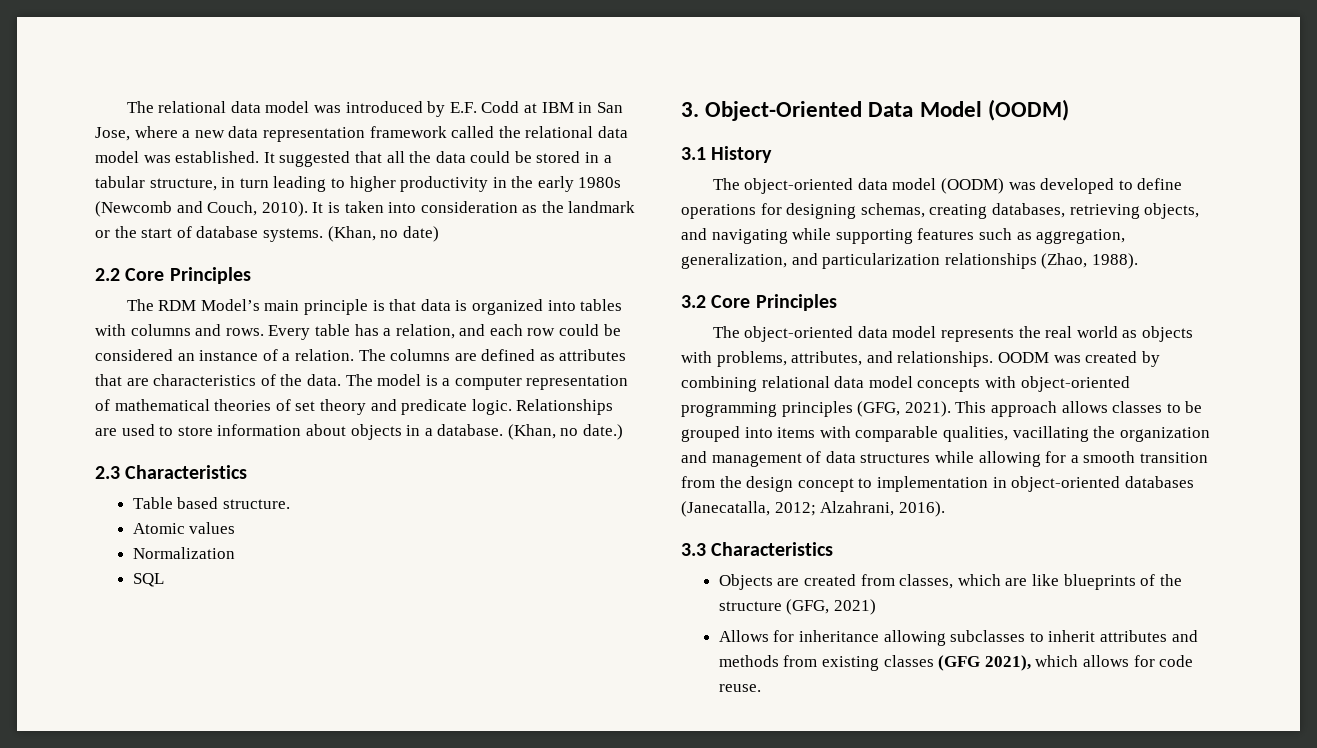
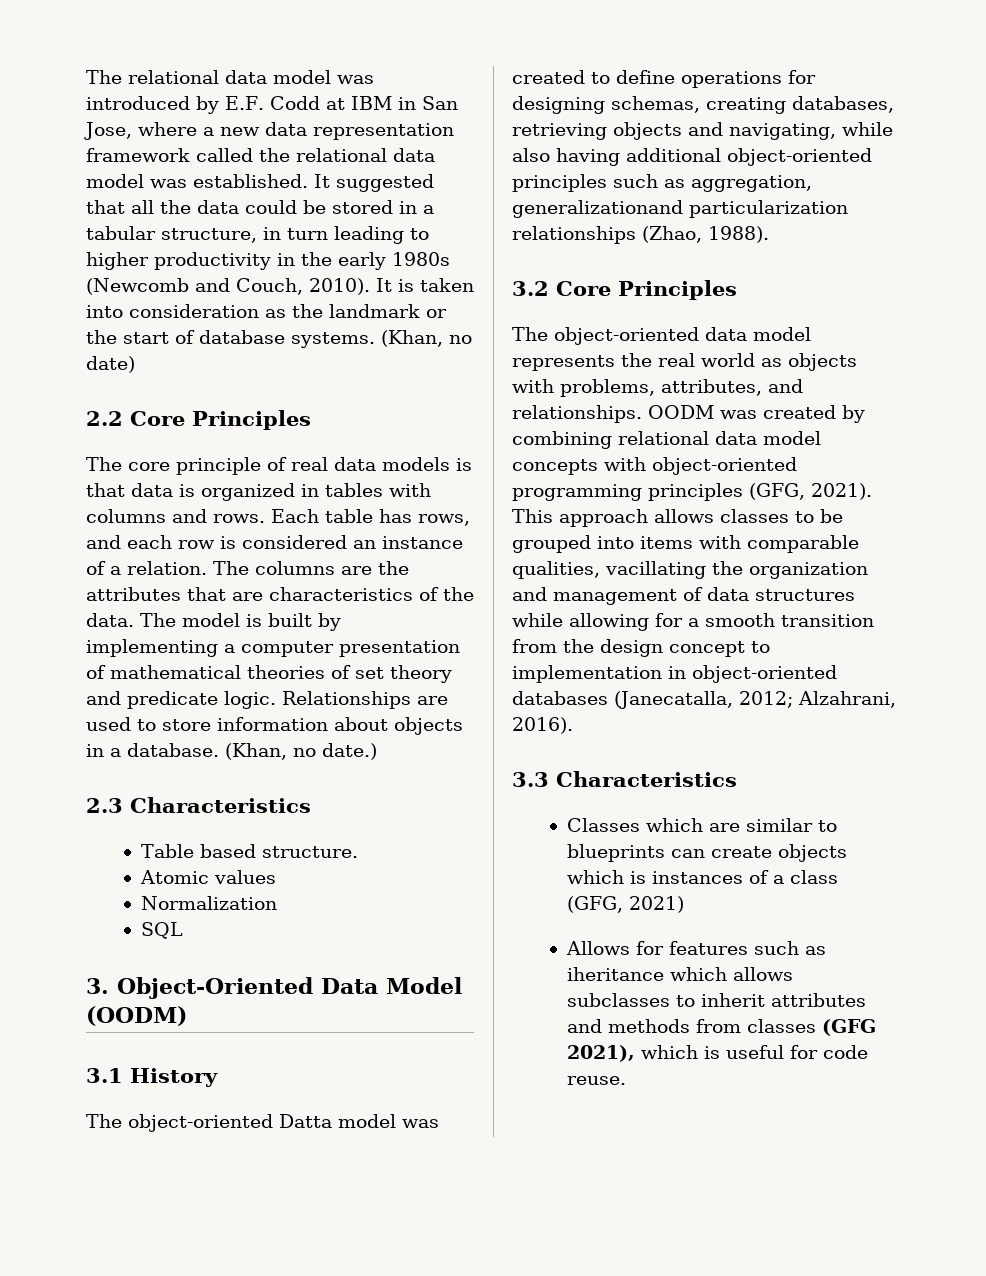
[158,299,369,315] RDM Model’s main principle -> [128,457,450,475] core principle of real data models
[547,300,576,311] into -> [301,484,319,497] in
[268,325,311,340] Every -> [271,509,319,523] Each
[383,324,455,339] a relation, -> [418,514,470,526] rows,
[559,324,621,336] could be -> [220,536,236,549] is
[481,349,555,361] defined as -> [378,561,409,575] the
(438, 380) none -> [268,613,341,631] [86,639,218,657] built by implementing
[526,375,629,390] representation -> [339,640,460,657] presentation
[857,178,1115,194] data model (OODM) was developed -> [279,1114,439,1128] [512,70,585,84] Datta model was created
[1144,203,1200,219] [681,228,975,244] objects, and navigating while supporting features -> [613,122,893,140] [512,148,872,166] [512,174,607,192] objects and navigating, while also having additional object-oriented principles
[681,253,818,269] generalization, and -> [512,200,683,218] generalizationand
[718,574,1182,590] [718,599,876,615] [718,630,946,646] Objects are created from classes, which are like blueprints of the structure (GFG, 2021) // Allows for inheritance allowing -> [567,818,838,832] [567,844,848,862] [567,870,839,884] [567,896,685,913] [566,941,827,955] [567,967,794,981] Classes which are similar to blueprints can create objects which is instances of a class (GFG, 2021) // Allows for features such as iheritance which allows
[821,656,879,671] existing -> (742, 1026) none
[1082,655,1129,667] allows -> [704,1045,785,1059] is useful

